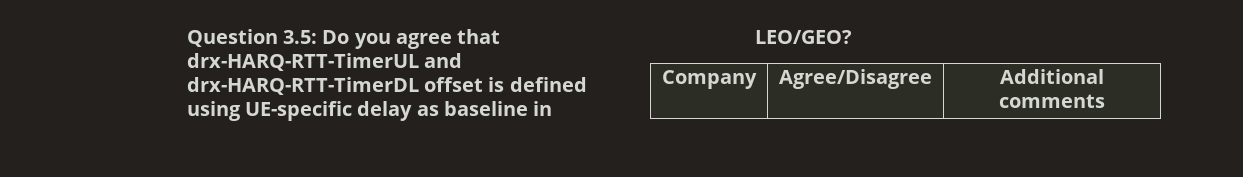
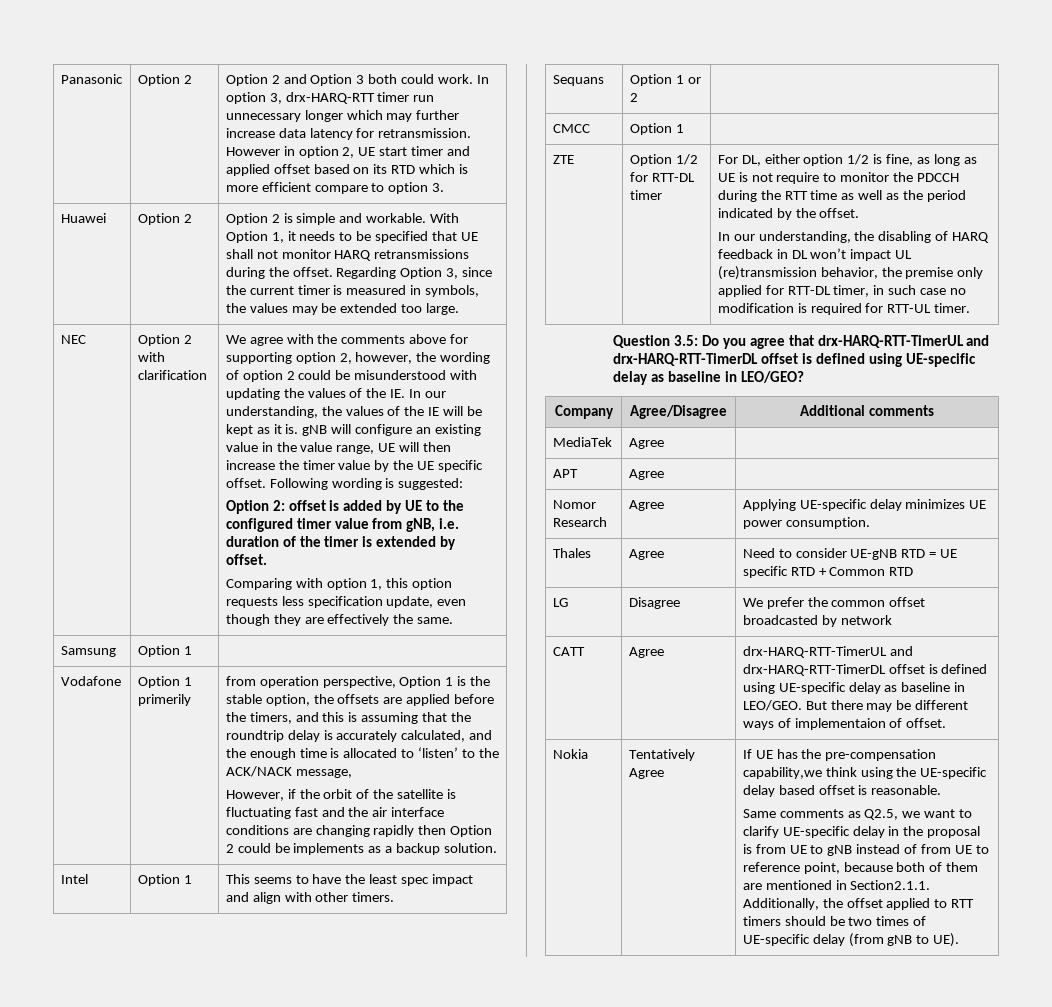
(186, 38) none -> [60,74,123,84] [137,74,192,86] [225,74,490,86] [225,92,435,104] [225,110,460,122] [225,128,472,140] [225,146,471,158] [225,164,469,176] [225,182,445,194] [60,213,106,223] [137,213,192,225] [225,213,460,225] [225,231,479,243] [225,249,470,261] [225,267,493,279] [225,285,480,297] [225,303,460,315] [60,335,86,344] [137,334,192,346] [137,352,165,362] [137,370,207,380] [225,334,469,346] [225,352,491,364] [225,370,478,382] [225,388,447,400] [225,406,483,418] [225,424,482,436] [225,442,452,454] [225,460,484,472] [225,478,464,490] [225,500,465,514] [225,518,460,532] [225,536,457,550] [225,554,267,565] [225,578,453,590] [225,596,467,608] [225,614,454,626] [60,646,116,657] [137,645,192,657] [60,676,121,686] [137,676,192,688] [137,694,191,706] [225,676,491,688] [225,694,495,706] [225,712,472,724] [225,730,493,742] [225,747,500,760] [225,766,352,778] [225,789,457,801] [225,807,445,819] [225,825,493,837] [225,843,498,855] [60,874,88,884] [137,874,192,886] [225,874,474,886] [225,892,395,904] [552,75,604,86] [629,74,701,86] [629,93,638,102] [552,124,590,133] [629,123,684,135] [552,155,574,164] [629,154,698,166] [629,172,695,182] [629,190,662,200] [717,154,977,166] [717,172,960,184] [717,190,967,202] [717,208,860,220] [717,231,990,243] [717,248,913,261] [717,266,984,280] [717,285,967,297] [717,303,971,315] Panasonic | Option 2 | Option 2 and Option 3 both could work. In option 3, drx-HARQ-RTT timer run unnecessary longer which may further increase data latency for retransmission. However in option 2, UE start timer and applied offset based on its RTD which is more efficient compare to option 3. // Huawei | Option 2 | Option 2 is simple and workable. With Option 1, it needs to be specified that UE shall not monitor HARQ retransmissions during the offset. Regarding Option 3, since the current timer is measured in symbols, the values may be extended too large. // NEC | Option 2 with clarification | We agree with the comments above for supporting option 2, however, the wording of option 2 could be misunderstood with updating the values of the IE. In our understanding, the values of the IE will be kept as it is. gNB will configure an existing value in the value range, UE will then increase the timer value by the UE specific offset. Following wording is suggested: // Option 2: offset is added by UE to the configured timer value from gNB, i.e. duration of the timer is extended by offset. // Comparing with option 1, this option requests less specification update, even though they are effectively the same. // Samsung | Option 1 | // Vodafone | Option 1 primerily | from operation perspective, Option 1 is the stable option, the offsets are applied before the timers, and this is assuming that the roundtrip delay is accurately calculated, and the enough time is allocated to ‘listen’ to the ACK/NACK message, // However, if the orbit of the satellite is fluctuating fast and the air interface conditions are changing rapidly then Option 2 could be implements as a backup solution. // Intel | Option 1 | This seems to have the least spec impact and align with other timers. // Sequans | Option 1 or 2 | // CMCC | Option 1 | // ZTE | Option 1/2 for RTT-DL timer | For DL, either option 1/2 is fine, as long as UE is not require to monitor the PDCCH during the RTT time as well as the period indicated by the offset. // In our understanding, the disabling of HARQ feedback in DL won’t impact UL (re)transmission behavior, the premise only applied for RTT-DL timer, in such case no modification is required for RTT-UL timer. //
(1105, 101) none -> [552,437,612,447] [628,438,664,449] [552,469,578,478] [628,469,664,480] [552,500,596,509] [552,517,607,527] [628,500,664,511] [742,499,987,511] [742,517,870,529] [552,548,591,558] [628,549,664,560] [742,548,958,560] [742,566,914,578] [552,598,568,607] [628,597,680,609] [742,597,926,609] [742,615,892,627] [552,647,585,656] [628,647,664,658] [742,646,913,658] [742,664,988,676] [742,682,966,694] [742,700,969,712] [742,718,947,730] [552,749,588,759] [628,749,695,761] [628,768,664,779] [742,749,937,761] [742,767,988,779] [742,785,942,797] [742,809,973,820] [742,826,981,838] [742,844,989,856] [742,862,979,874] [742,880,931,890] [742,898,975,910] [742,916,927,926] [742,933,960,947] // MediaTek | Agree | // APT | Agree | // Nomor Research | Agree | Applying UE-specific delay minimizes UE power consumption. // Thales | Agree | Need to consider UE-gNB RTD = UE specific RTD + Common RTD // LG | Disagree | We prefer the common offset broadcasted by network // CATT | Agree | drx-HARQ-RTT-TimerUL and drx-HARQ-RTT-TimerDL offset is defined using UE-specific delay as baseline in LEO/GEO. But there may be different ways of implementaion of offset. // Nokia | Tentatively Agree | If UE has the pre-compensation capability,we think using the UE-specific delay based offset is reasonable. // Same comments as Q2.5, we want to clarify UE-specific delay in the proposal is from UE to gNB instead of from UE to reference point, because both of them are mentioned in Section2.1.1. Additionally, the offset applied to RTT timers should be two times of UE-specific delay (from gNB to UE).

